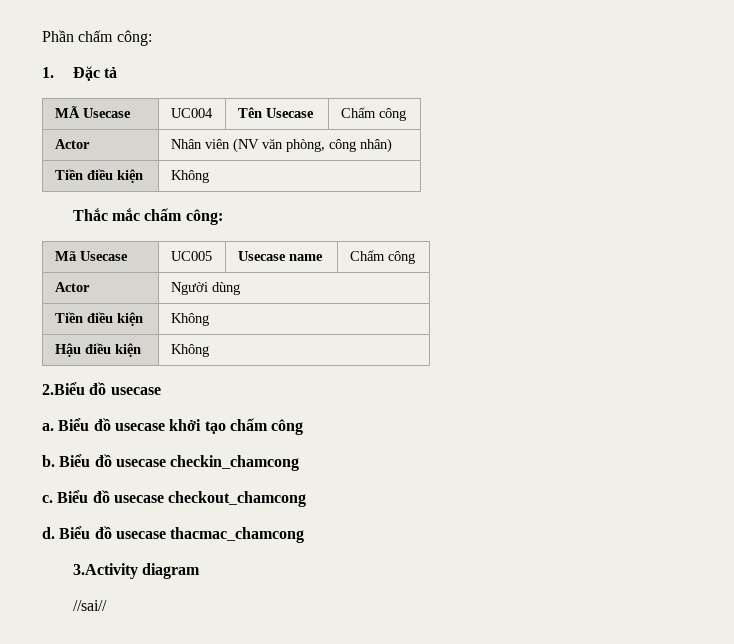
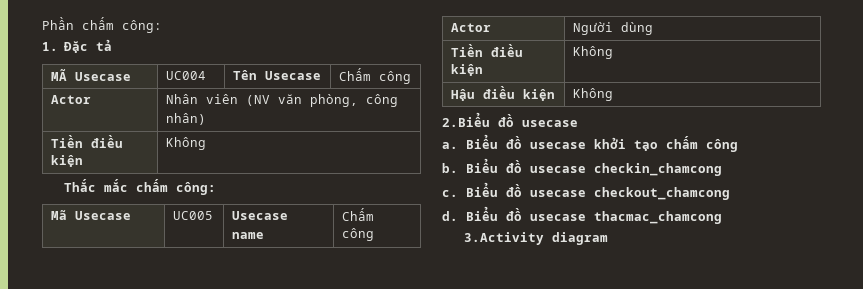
[72,600,107,611] // //sai// -> (609, 238) none

